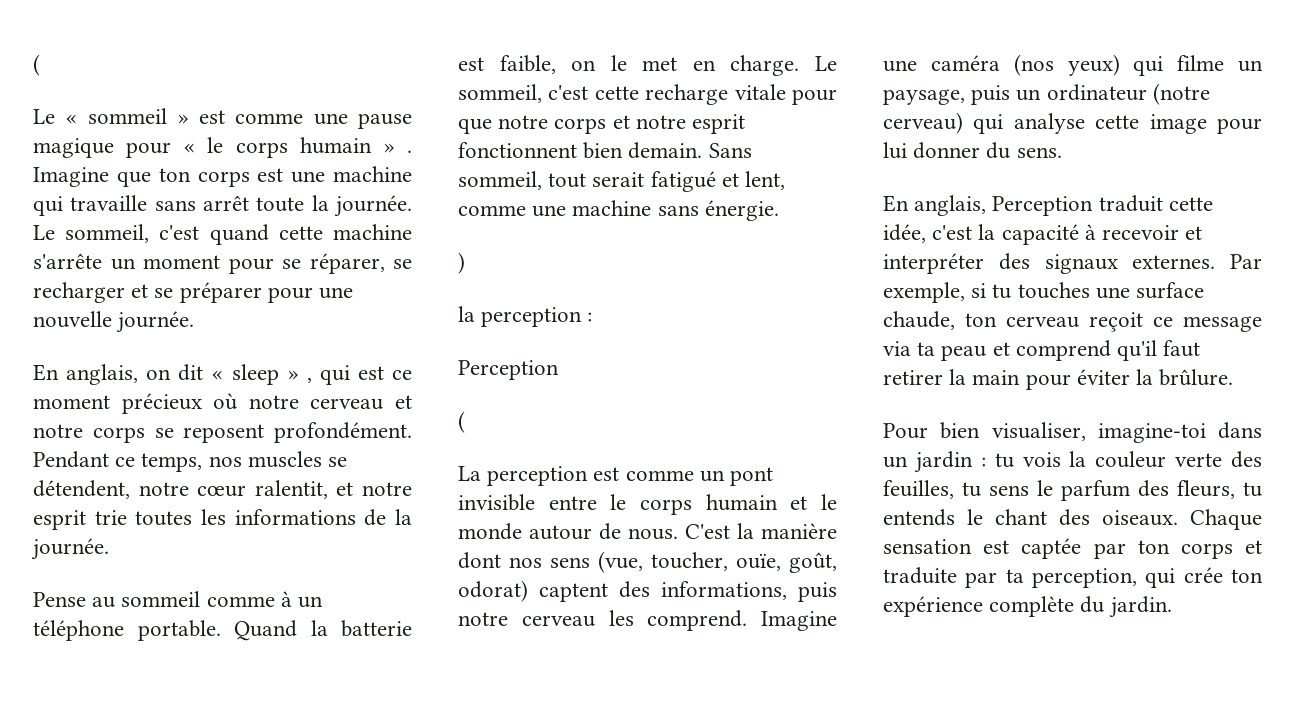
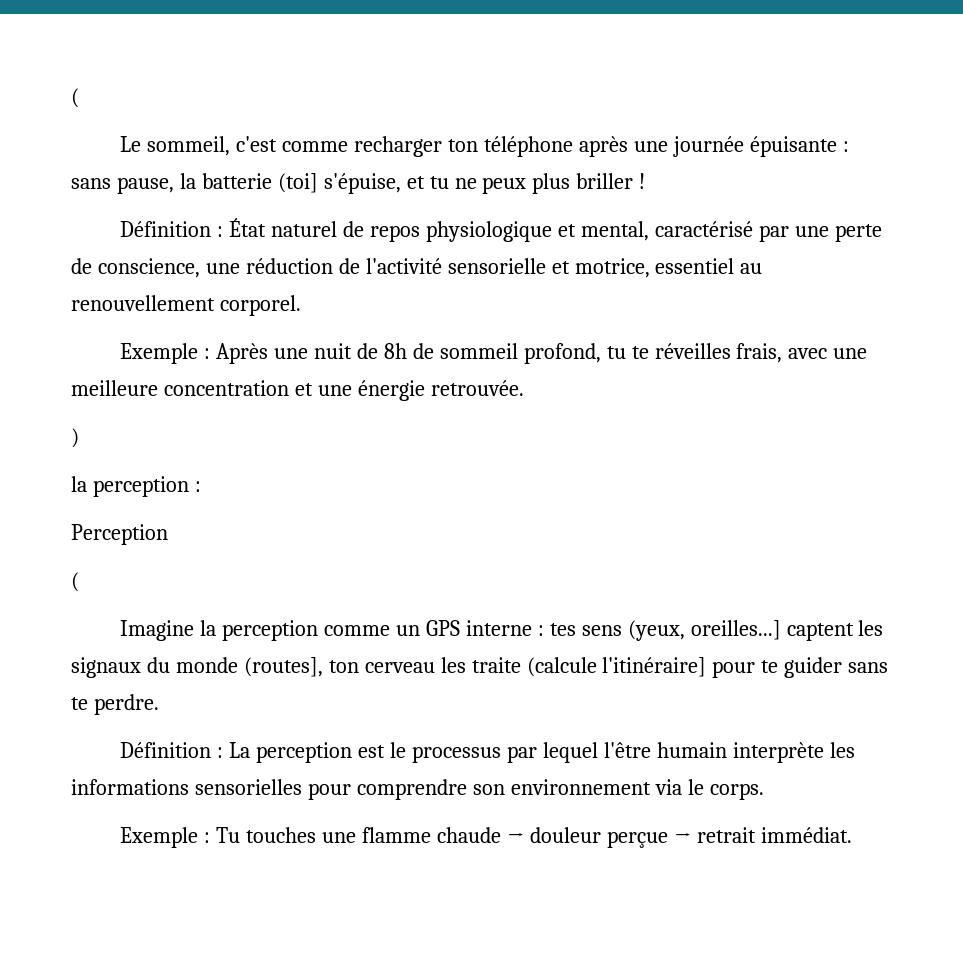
[65,108,412,129] [33,137,412,158] [33,166,412,187] [33,195,412,217] [33,224,412,245] [33,253,412,274] [33,282,354,303] [33,311,195,333] [33,364,413,385] [33,393,412,414] [33,422,412,443] [33,451,348,472] [33,480,412,499] [33,509,412,530] [31,538,109,560] [33,591,324,608] [33,620,412,641] [458,55,837,76] [458,84,837,105] [458,114,746,134] [458,142,752,159] [458,171,786,192] [458,200,779,221] « sommeil » est comme une pause magique pour « le corps humain » . Imagine que ton corps est une machine qui travaille sans arrêt toute la journée. Le sommeil, c'est quand cette machine s'arrête un moment pour se réparer, se recharger et se préparer pour une nouvelle journée. // En anglais, on dit « sleep » , qui est ce moment précieux où notre cerveau et notre corps se reposent profondément. Pendant ce temps, nos muscles se détendent, notre cœur ralentit, et notre esprit trie toutes les informations de la journée. // Pense au sommeil comme à un téléphone portable. Quand la batterie est faible, on le met en charge. Le sommeil, c'est cette recharge vitale pour que notre corps et notre esprit fonctionnent bien demain. Sans sommeil, tout serait fatigué et lent, comme une machine sans énergie. -> [147,136,849,157] [71,173,646,194] [120,218,882,242] [71,258,763,278] [71,295,301,316] [120,343,868,364] [71,380,524,401] sommeil, c'est comme recharger ton téléphone après une journée épuisante : sans pause, la batterie (toi] s'épuise, et tu ne peux plus briller ! // Définition : État naturel de repos physiologique et mental, caractérisé par une perte de conscience, une réduction de l'activité sensorielle et motrice, essentiel au renouvellement corporel. // Exemple : Après une nuit de 8h de sommeil profond, tu te réveilles frais, avec une meilleure concentration et une énergie retrouvée.
[458,466,774,486] [458,494,837,515] [458,523,837,540] [458,551,837,573] [458,580,837,602] [458,610,837,631] [883,54,1263,76] [883,83,1210,105] [883,112,1262,134] [883,142,1062,159] [883,195,1213,216] [883,224,1203,245] [883,253,1262,274] [883,282,1205,303] [883,311,1262,332] [883,340,1201,361] [883,369,1234,390] [883,422,1262,443] [883,451,1262,473] [883,480,1262,501] [883,509,1262,530] [883,538,1262,559] [883,567,1263,588] [883,596,1172,618] La perception est comme un pont invisible entre le corps humain et le monde autour de nous. C'est la manière dont nos sens (vue, toucher, ouïe, goût, odorat) captent des informations, puis notre cerveau les comprend. Imagine une caméra (nos yeux) qui filme un paysage, puis un ordinateur (notre cerveau) qui analyse cette image pour lui donner du sens. // En anglais, Perception traduit cette idée, c'est la capacité à recevoir et interpréter des signaux externes. Par exemple, si tu touches une surface chaude, ton cerveau reçoit ce message via ta peau et comprend qu'il faut retirer la main pour éviter la brûlure. // Pour bien visualiser, imagine-toi dans un jardin : tu vois la couleur verte des feuilles, tu sens le parfum des fleurs, tu entends le chant des oiseaux. Chaque sensation est captée par ton corps et traduite par ta perception, qui crée ton expérience complète du jardin. -> [120,620,884,641] [71,657,889,678] [71,694,159,715] [120,742,855,763] [71,779,764,800] [120,827,852,848] Imagine la perception comme un GPS interne : tes sens (yeux, oreilles...] captent les signaux du monde (routes], ton cerveau les traite (calcule l'itinéraire] pour te guider sans te perdre. // Définition : La perception est le processus par lequel l'être humain interprète les informations sensorielles pour comprendre son environnement via le corps. // Exemple : Tu touches une flamme chaude → douleur perçue → retrait immédiat.

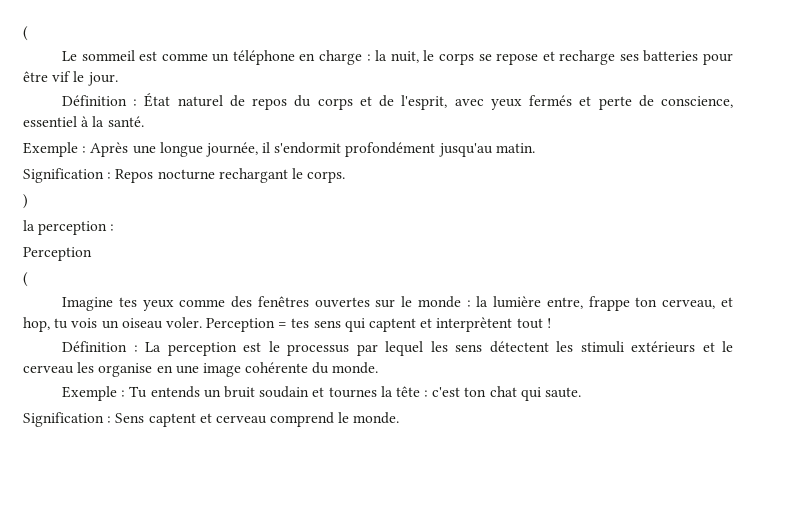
[147,136,849,157] [71,173,646,194] sommeil, c'est comme recharger ton téléphone après une journée épuisante : sans pause, la batterie (toi] s'épuise, et tu ne peux plus briller ! -> [81,50,733,65] [23,71,118,86] sommeil est comme un téléphone en charge : la nuit, le corps se repose et recharge ses batteries pour être vif le jour.
[425,221,882,242] [71,258,763,278] [71,295,301,316] [120,343,868,364] [71,380,524,401] physiologique et mental, caractérisé par une perte de conscience, une réduction de l'activité sensorielle et motrice, essentiel au renouvellement corporel. // Exemple : Après une nuit de 8h de sommeil profond, tu te réveilles frais, avec une meilleure concentration et une énergie retrouvée. -> [294,95,733,110] [23,116,144,127] [23,142,535,157] [23,168,346,183] du corps et de l'esprit, avec yeux fermés et perte de conscience, essentiel à la santé. // Exemple : Après une longue journée, il s'endormit profondément jusqu'au matin. // Signification : Repos nocturne rechargant le corps.
[200,620,884,641] [71,657,889,678] [71,694,159,715] la perception comme un GPS interne : tes sens (yeux, oreilles...] captent les signaux du monde (routes], ton cerveau les traite (calcule l'itinéraire] pour te guider sans te perdre. -> [118,296,733,311] [23,317,551,332] tes yeux comme des fenêtres ouvertes sur le monde : la lumière entre, frappe ton cerveau, et hop, tu vois un oiseau voler. Perception = tes sens qui captent et interprètent tout !
[603,742,855,763] [71,779,764,800] [120,827,852,848] l'être humain interprète les informations sensorielles pour comprendre son environnement via le corps. // Exemple : Tu touches une flamme chaude → douleur perçue → retrait immédiat. -> [430,341,733,353] [23,362,379,377] [62,386,581,401] [23,412,400,427] les sens détectent les stimuli extérieurs et le cerveau les organise en une image cohérente du monde. // Exemple : Tu entends un bruit soudain et tournes la tête : c'est ton chat qui saute. // Signification : Sens captent et cerveau comprend le monde.

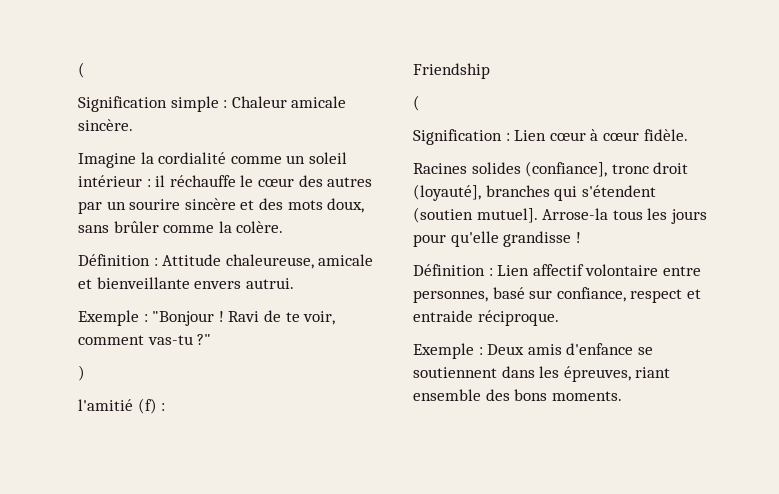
[23,26,28,41] [62,50,733,65] [23,71,118,86] [62,93,733,110] [23,116,144,127] [23,142,535,157] [23,168,346,183] [23,194,28,209] [23,220,115,235] [23,247,92,261] [23,272,28,287] [62,296,733,311] [23,317,551,332] [62,341,733,356] [23,362,379,377] [62,386,581,401] [23,412,400,427] ( // Le sommeil est comme un téléphone en charge : la nuit, le corps se repose et recharge ses batteries pour être vif le jour. // Définition : État naturel de repos du corps et de l'esprit, avec yeux fermés et perte de conscience, essentiel à la santé. // Exemple : Après une longue journée, il s'endormit profondément jusqu'au matin. // Signification : Repos nocturne rechargant le corps. // ) // la perception : // Perception // ( // Imagine tes yeux comme des fenêtres ouvertes sur le monde : la lumière entre, frappe ton cerveau, et hop, tu vois un oiseau voler. Perception = tes sens qui captent et interprètent tout ! // Définition : La perception est le processus par lequel les sens détectent les stimuli extérieurs et le cerveau les organise en une image cohérente du monde. // Exemple : Tu entends un bruit soudain et tournes la tête : c'est ton chat qui saute. // Signification : Sens captent et cerveau comprend le monde. -> [78,62,85,78] [78,96,347,112] [78,119,133,131] [78,152,347,168] [78,175,373,187] [78,198,365,214] [78,221,284,233] [78,254,374,269] [78,277,294,289] [78,310,336,326] [78,334,212,345] [78,365,85,381] [78,398,166,414] [413,63,490,79] [413,95,420,111] [413,129,688,145] [413,161,689,177] [413,184,656,201] [413,207,707,224] [413,231,581,247] [413,264,701,276] [413,287,701,303] [413,310,559,326] [413,343,653,359] [413,366,671,382] [413,389,622,401] ( // Signification simple : Chaleur amicale sincère. // Imagine la cordialité comme un soleil intérieur : il réchauffe le cœur des autres par un sourire sincère et des mots doux, sans brûler comme la colère. // Définition : Attitude chaleureuse, amicale et bienveillante envers autrui. // Exemple : "Bonjour ! Ravi de te voir, comment vas-tu ?" // ) // l'amitié (f) : // Friendship // ( // Signification : Lien cœur à cœur fidèle. // Racines solides (confiance], tronc droit (loyauté], branches qui s'étendent (soutien mutuel]. Arrose-la tous les jours pour qu'elle grandisse ! // Définition : Lien affectif volontaire entre personnes, basé sur confiance, respect et entraide réciproque. // Exemple : Deux amis d'enfance se soutiennent dans les épreuves, riant ensemble des bons moments.

